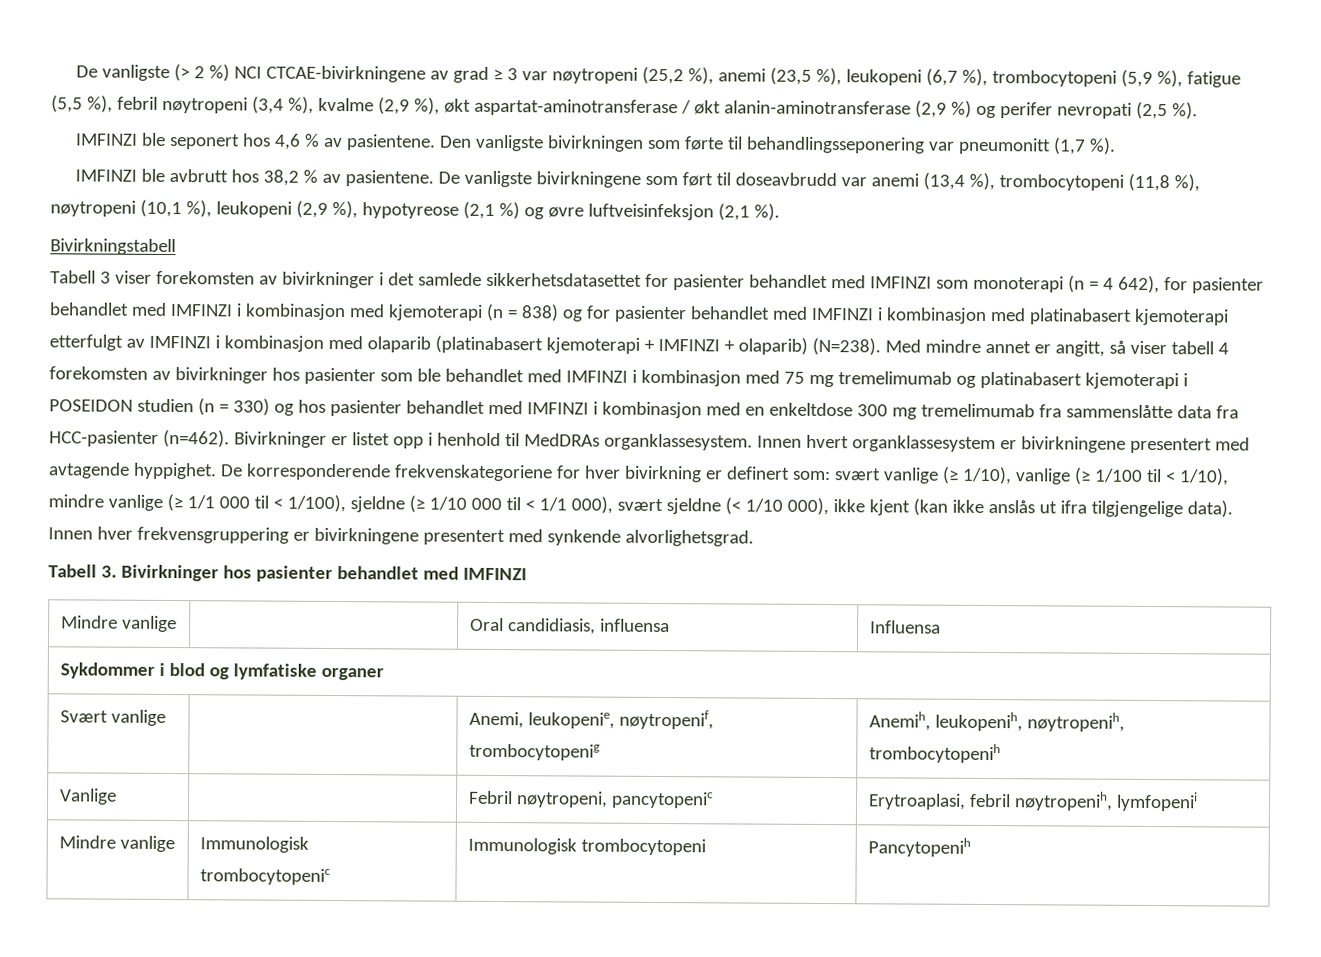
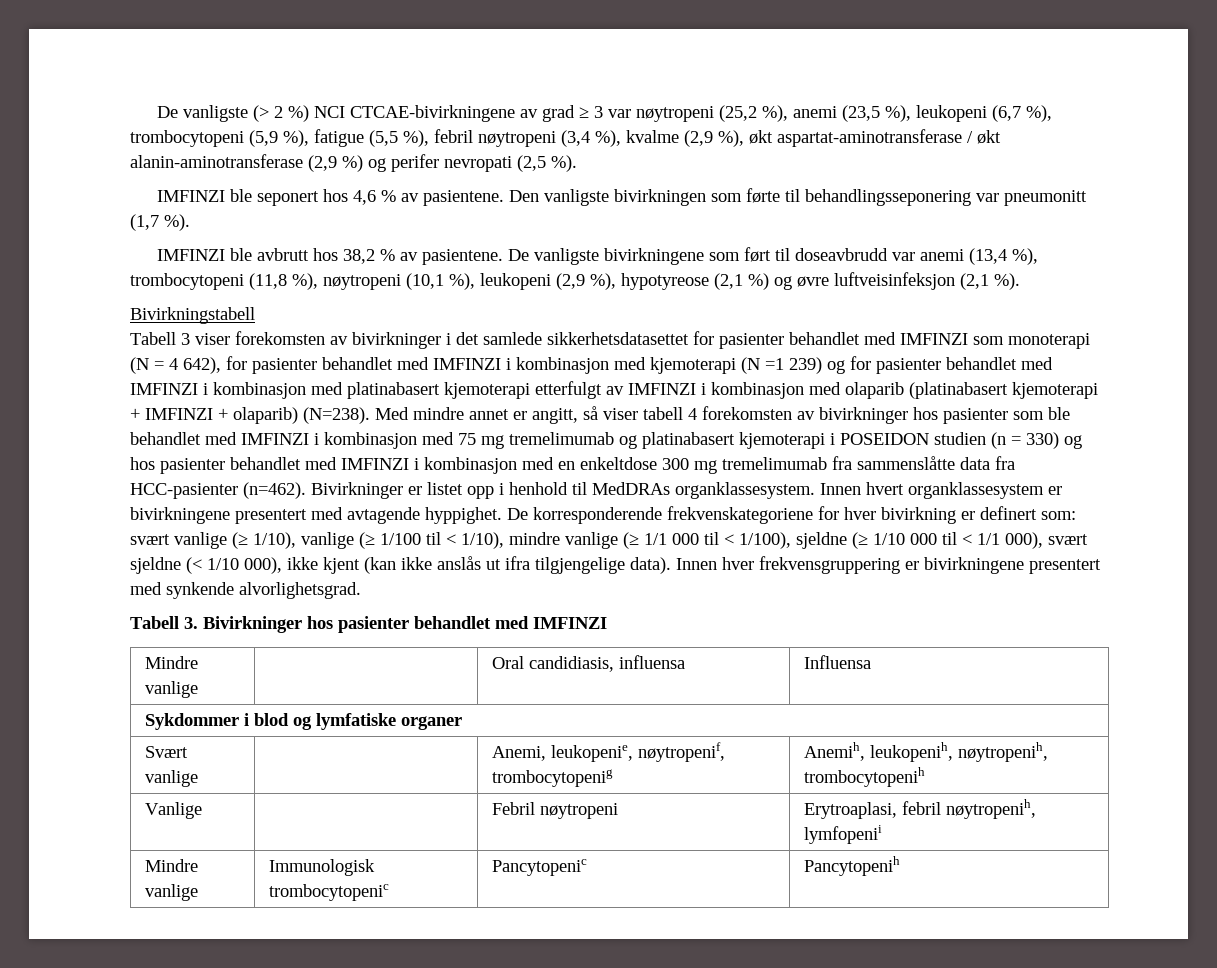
[1067,275,1085,293] (n -> [130,357,149,374] (N
[485,303,559,322] (n = 838) -> [741,357,822,374] (N =1 239)
[516,791,715,809] nøytropeni, pancytopenic -> [539,803,618,819] nøytropeni
[468,837,707,856] Immunologisk trombocytopeni -> [491,859,587,876] Pancytopenic

